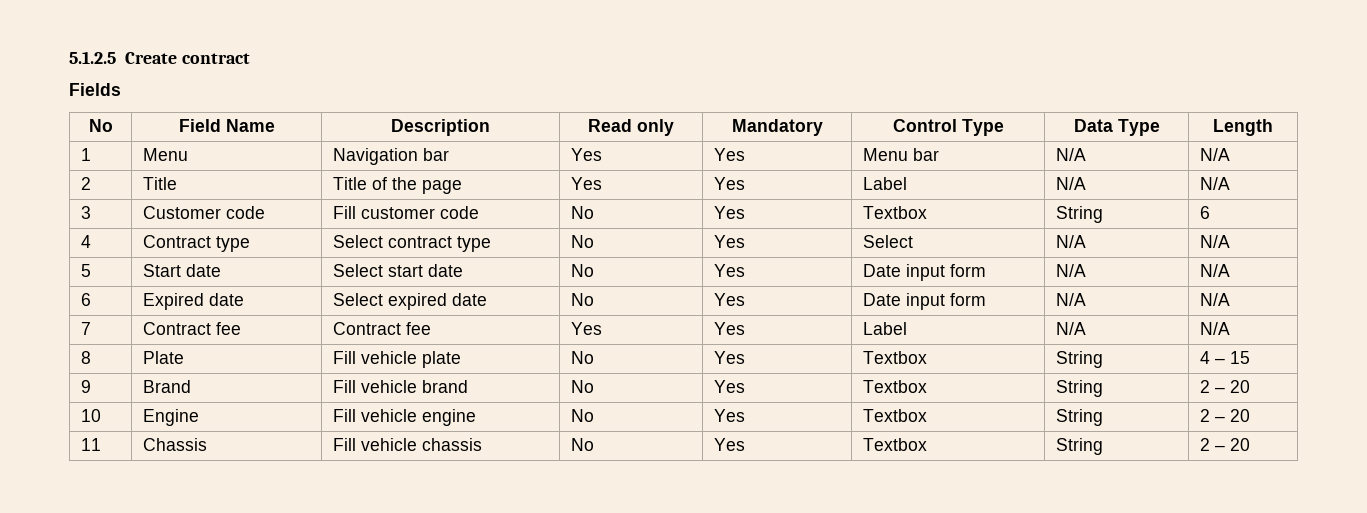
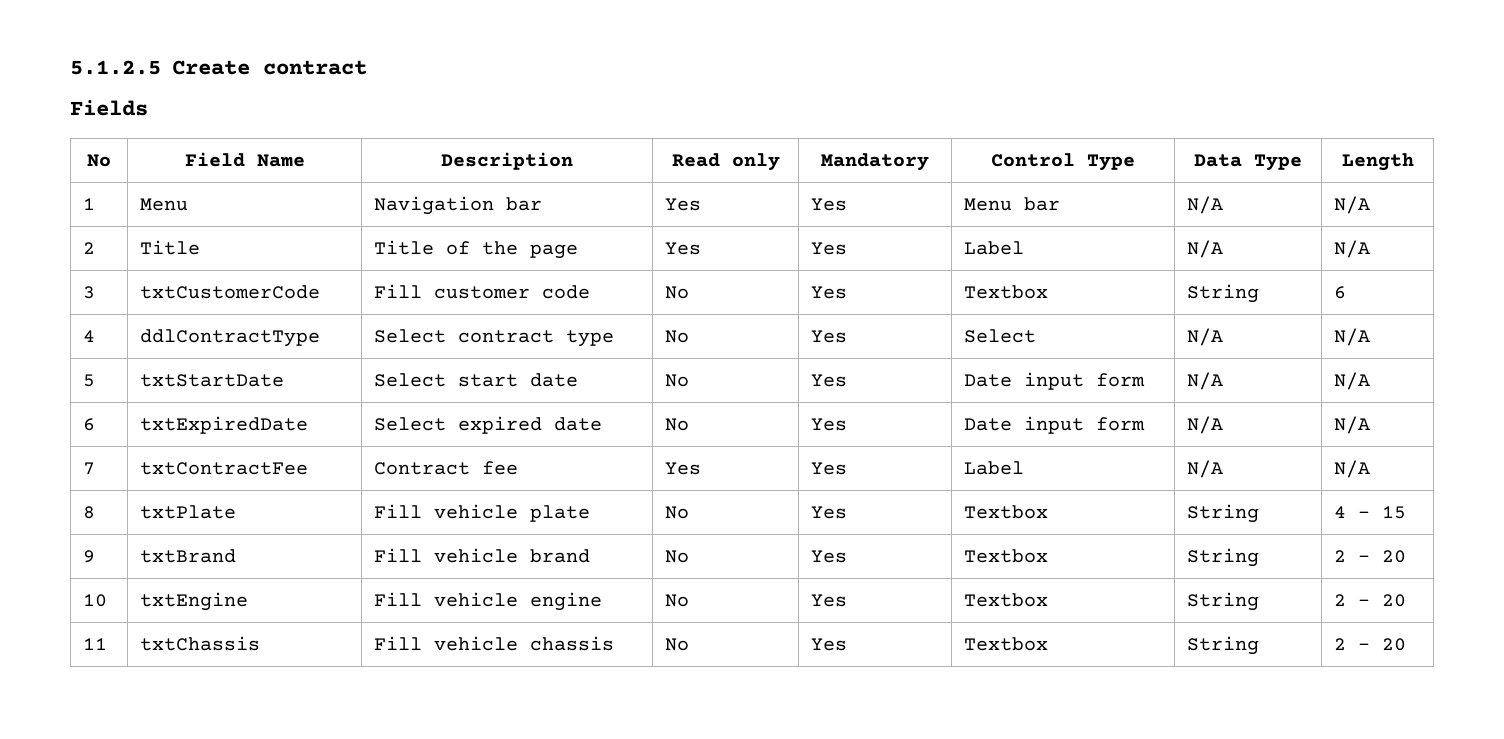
[142,206,265,219] Customer code -> [139,285,320,299] txtCustomerCode
[142,235,250,252] Contract type -> [139,329,320,347] ddlContractType
[142,264,221,277] Start date -> [139,374,284,387] txtStartDate
[142,293,244,310] Expired date -> [139,416,308,434] txtExpiredDate
[142,322,241,335] Contract fee -> [139,462,308,475] txtContractFee
[142,351,184,364] Plate -> [139,505,236,519] txtPlate
[142,380,191,393] Brand -> [139,549,236,563] txtBrand
[142,409,199,426] Engine -> [139,592,248,611] txtEngine
[142,438,207,451] Chassis -> [139,636,260,651] txtChassis

